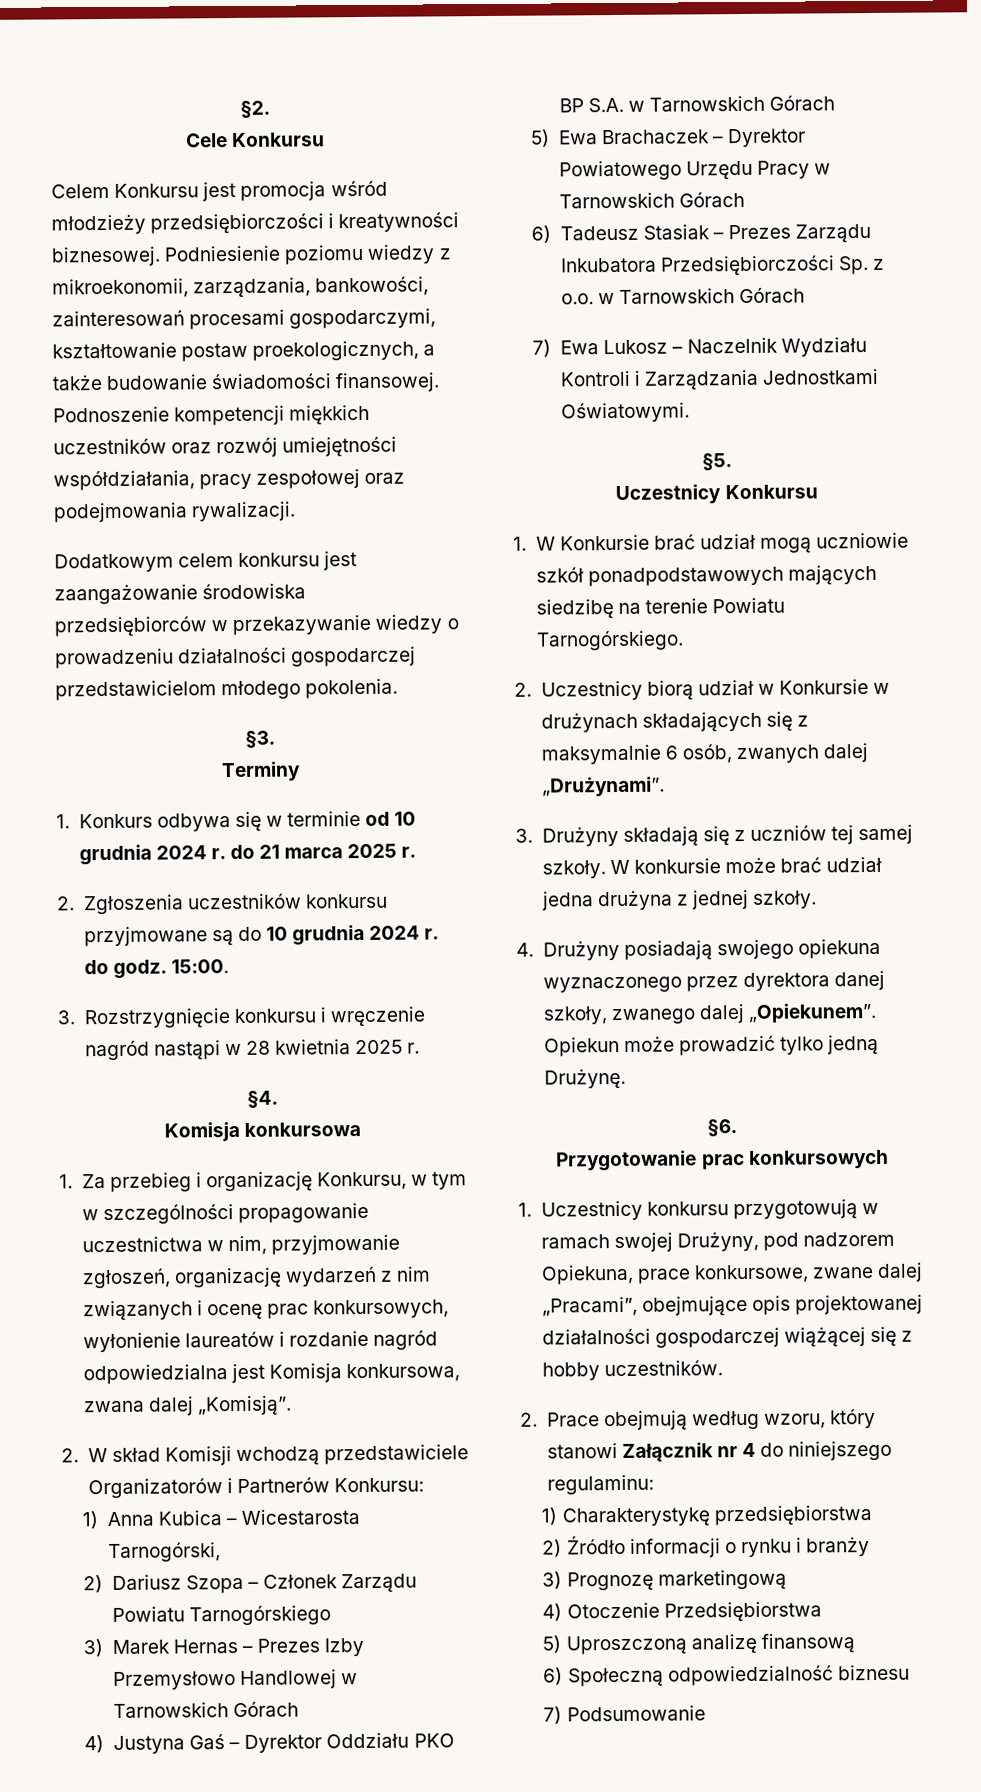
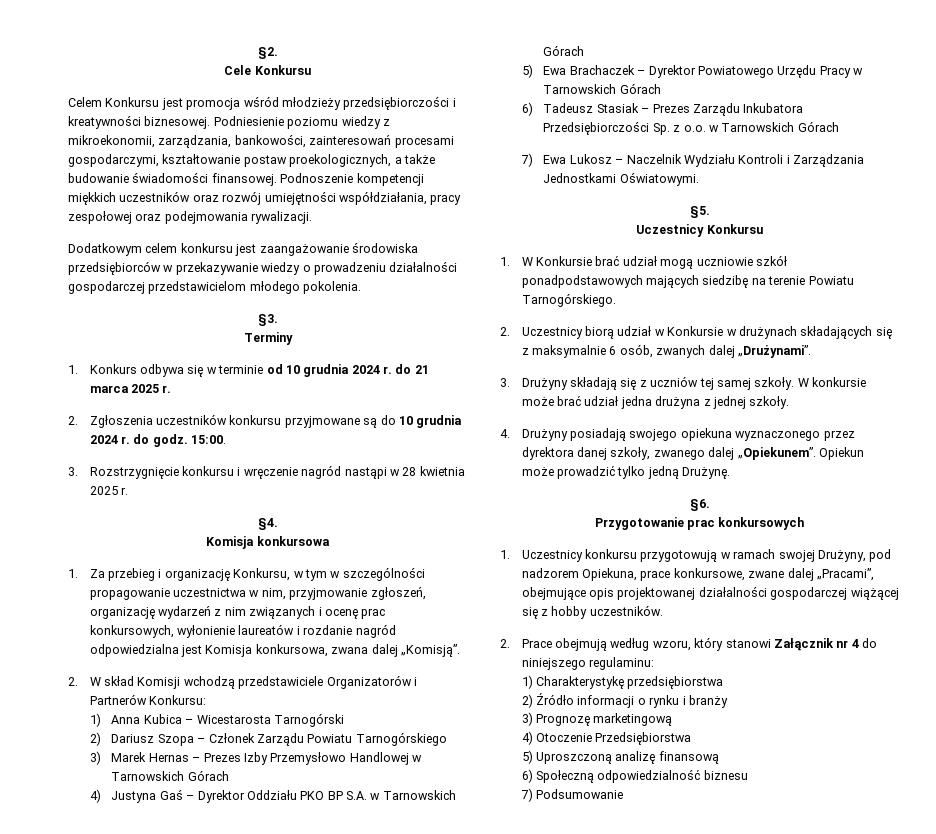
[107,1542,221,1563] Tarnogórski, -> [273,713,344,727] Tarnogórski

